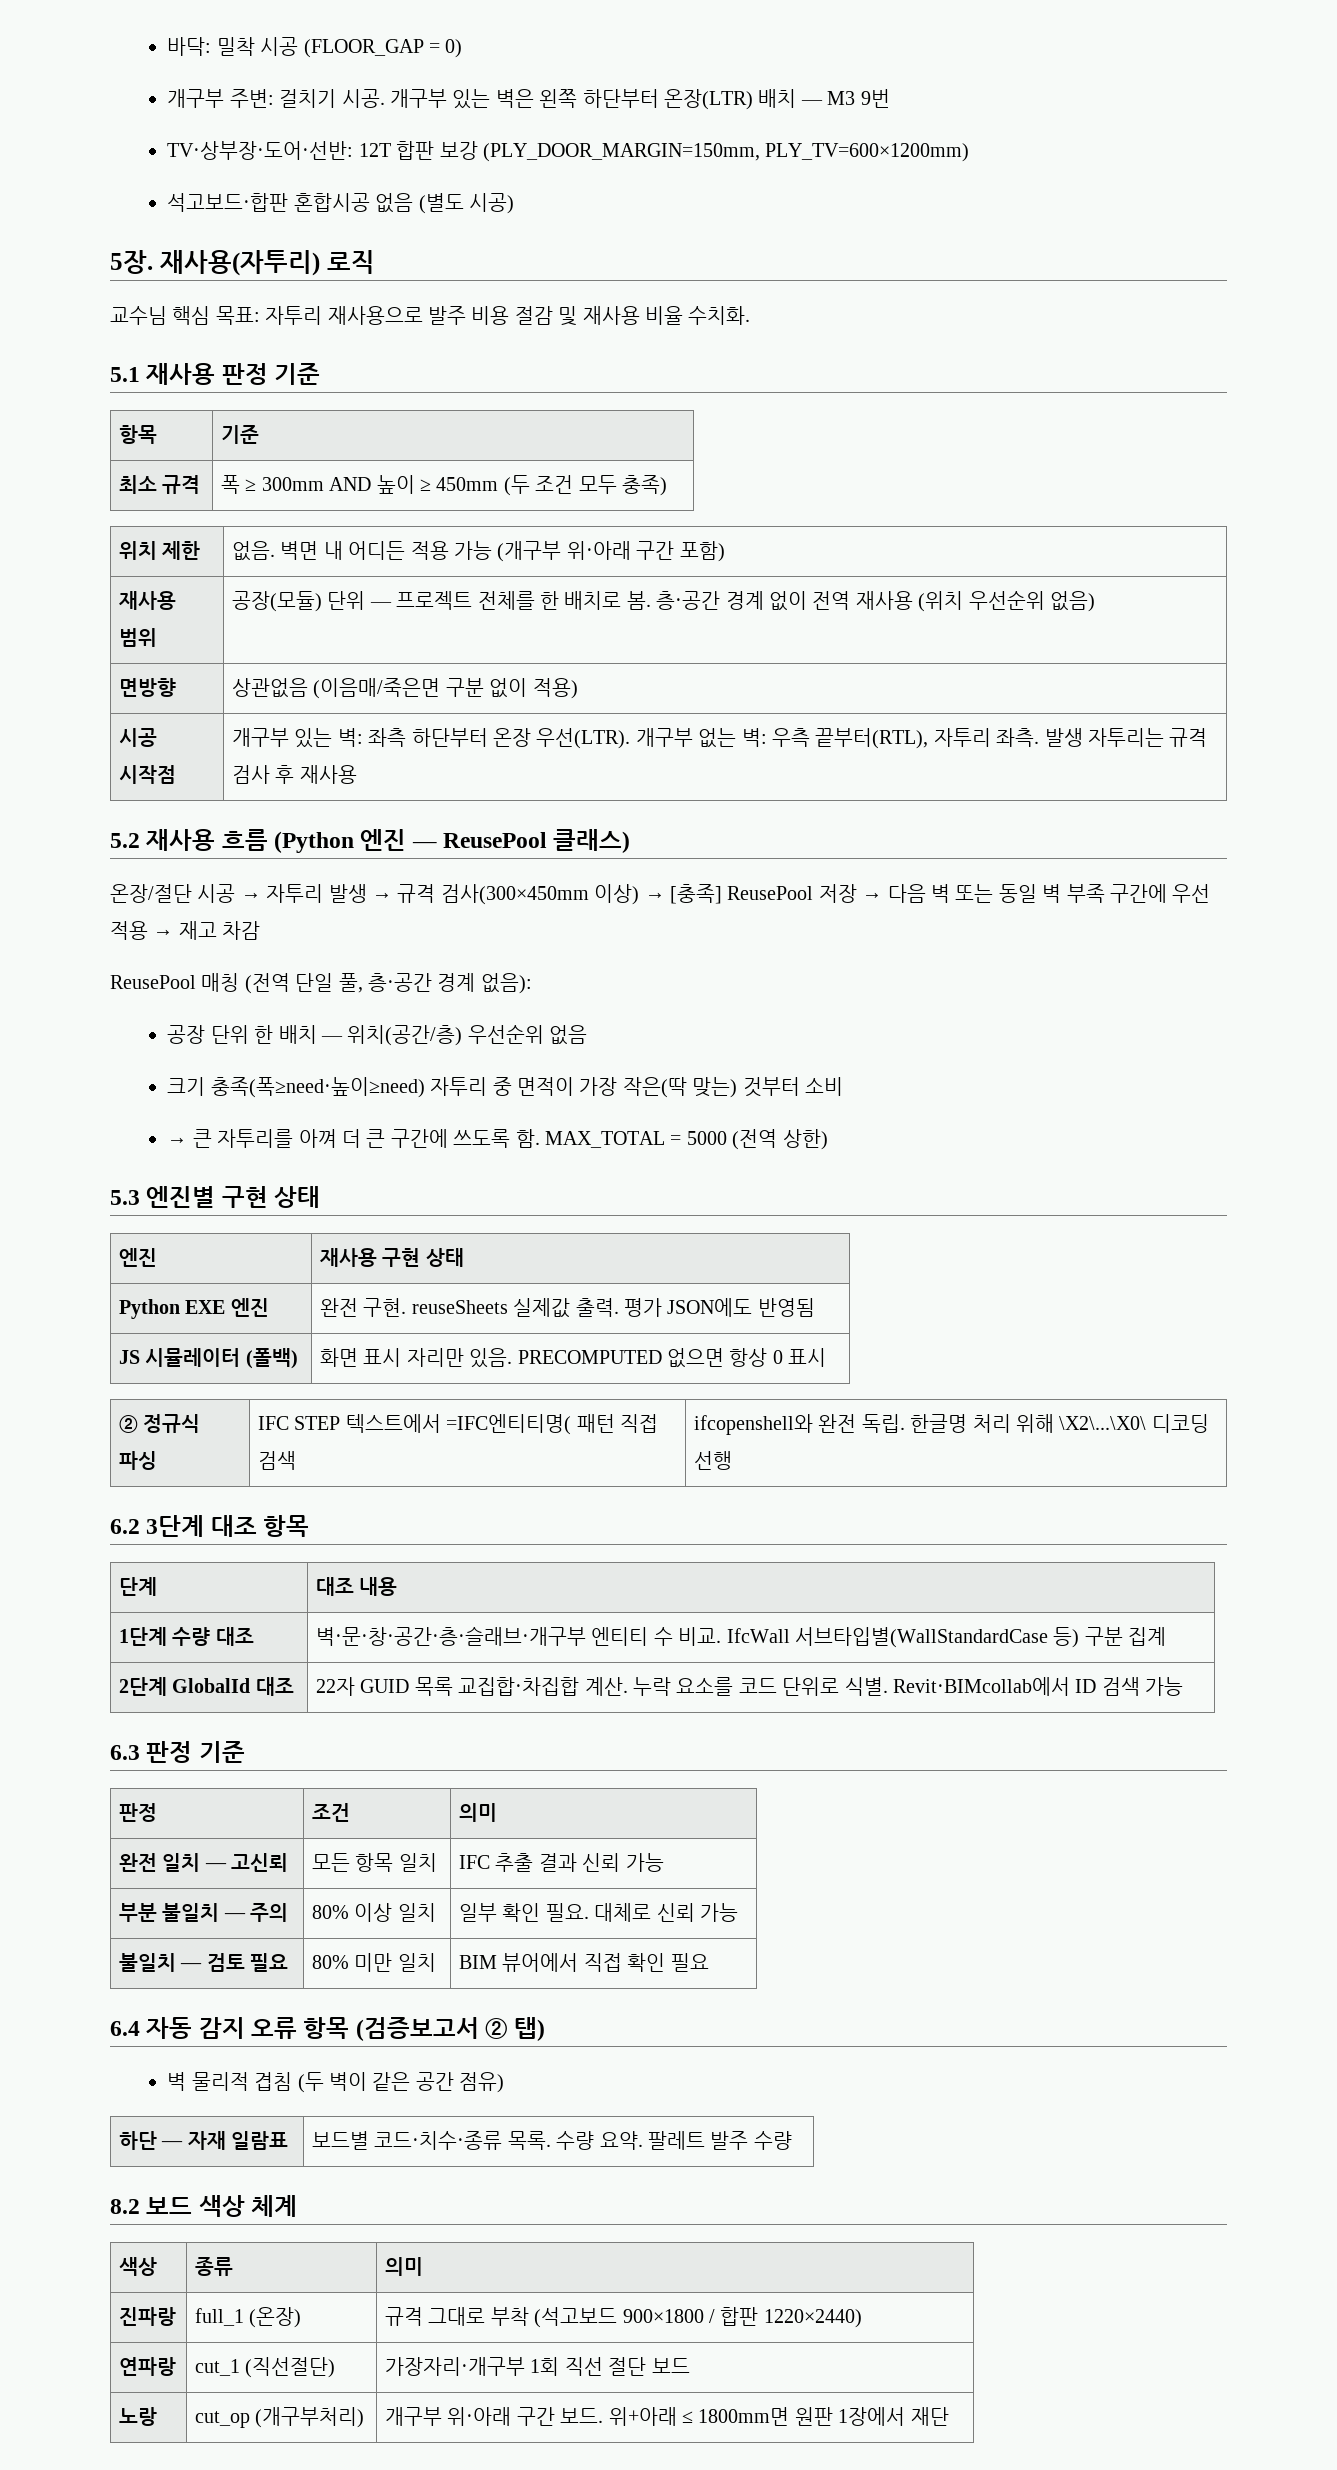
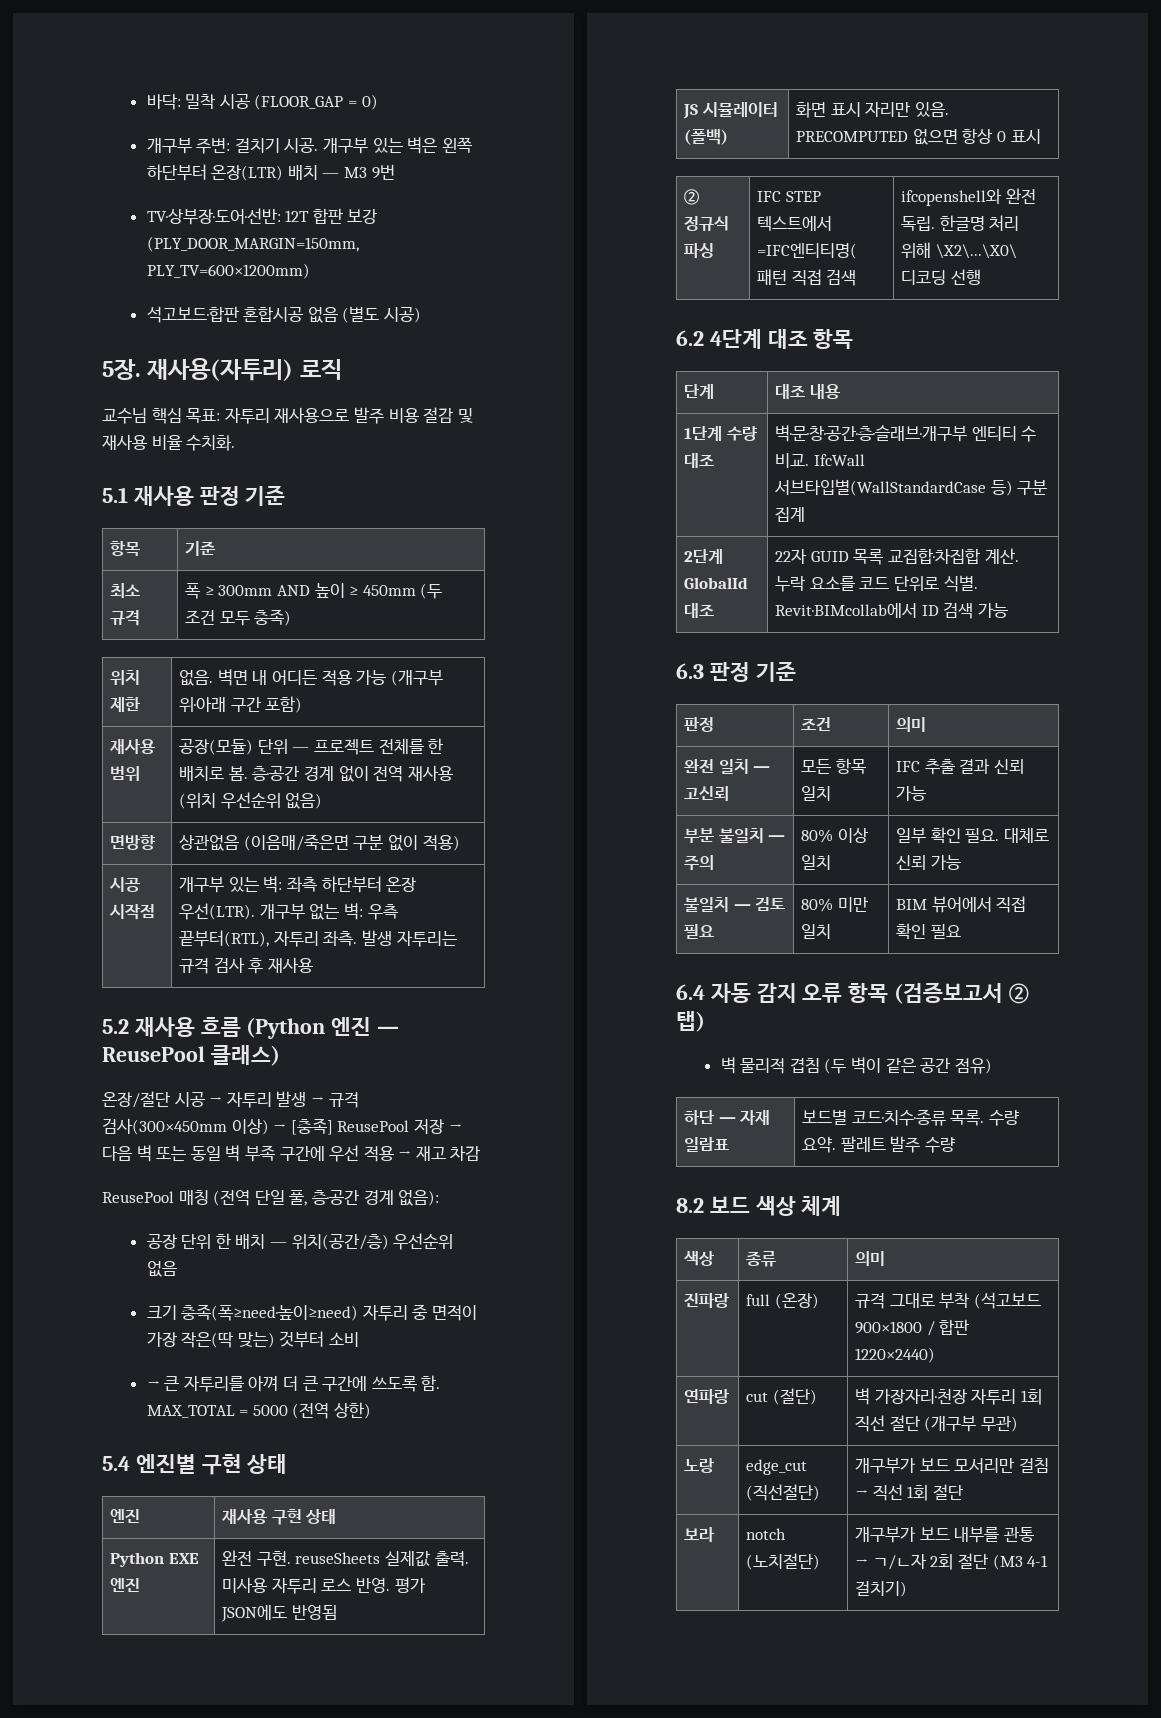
[110,1190,140,1205] 5.3 -> [102,1456,130,1471] 5.4
(619, 1307) none -> [222,1577,391,1594] 미사용 자투리 로스 반영.
[146,1515,205,1537] 3단계 -> [709,329,762,349] 4단계
[195,2308,245,2326] full_1 -> [746,1294,771,1306] full
[195,2357,336,2378] [385,2357,526,2376] cut_1 (직선절단) | 가장자리·개구부 -> [746,1388,817,1405] [855,1388,1017,1405] cut (절단) | 벽 가장자리·천장 자투리
[651,2358,690,2373] 보드 -> [924,1416,1019,1432] (개구부 무관)
[195,2407,365,2428] [385,2407,949,2426] cut_op (개구부처리) | 개구부 위·아래 구간 보드. 위+아래 ≤ 1800mm면 원판 1장에서 재단 -> [746,1459,808,1475] [746,1484,821,1501] [855,1458,1050,1474] [855,1484,964,1501] [684,1527,716,1542] [746,1528,787,1540] [746,1553,821,1570] [855,1527,1035,1543] [855,1553,1049,1570] [855,1581,908,1597] edge_cut (직선절단) | 개구부가 보드 모서리만 걸침 → 직선 1회 절단 // 보라 | notch (노치절단) | 개구부가 보드 내부를 관통 → ㄱ/ㄴ자 2회 절단 (M3 4-1 걸치기)

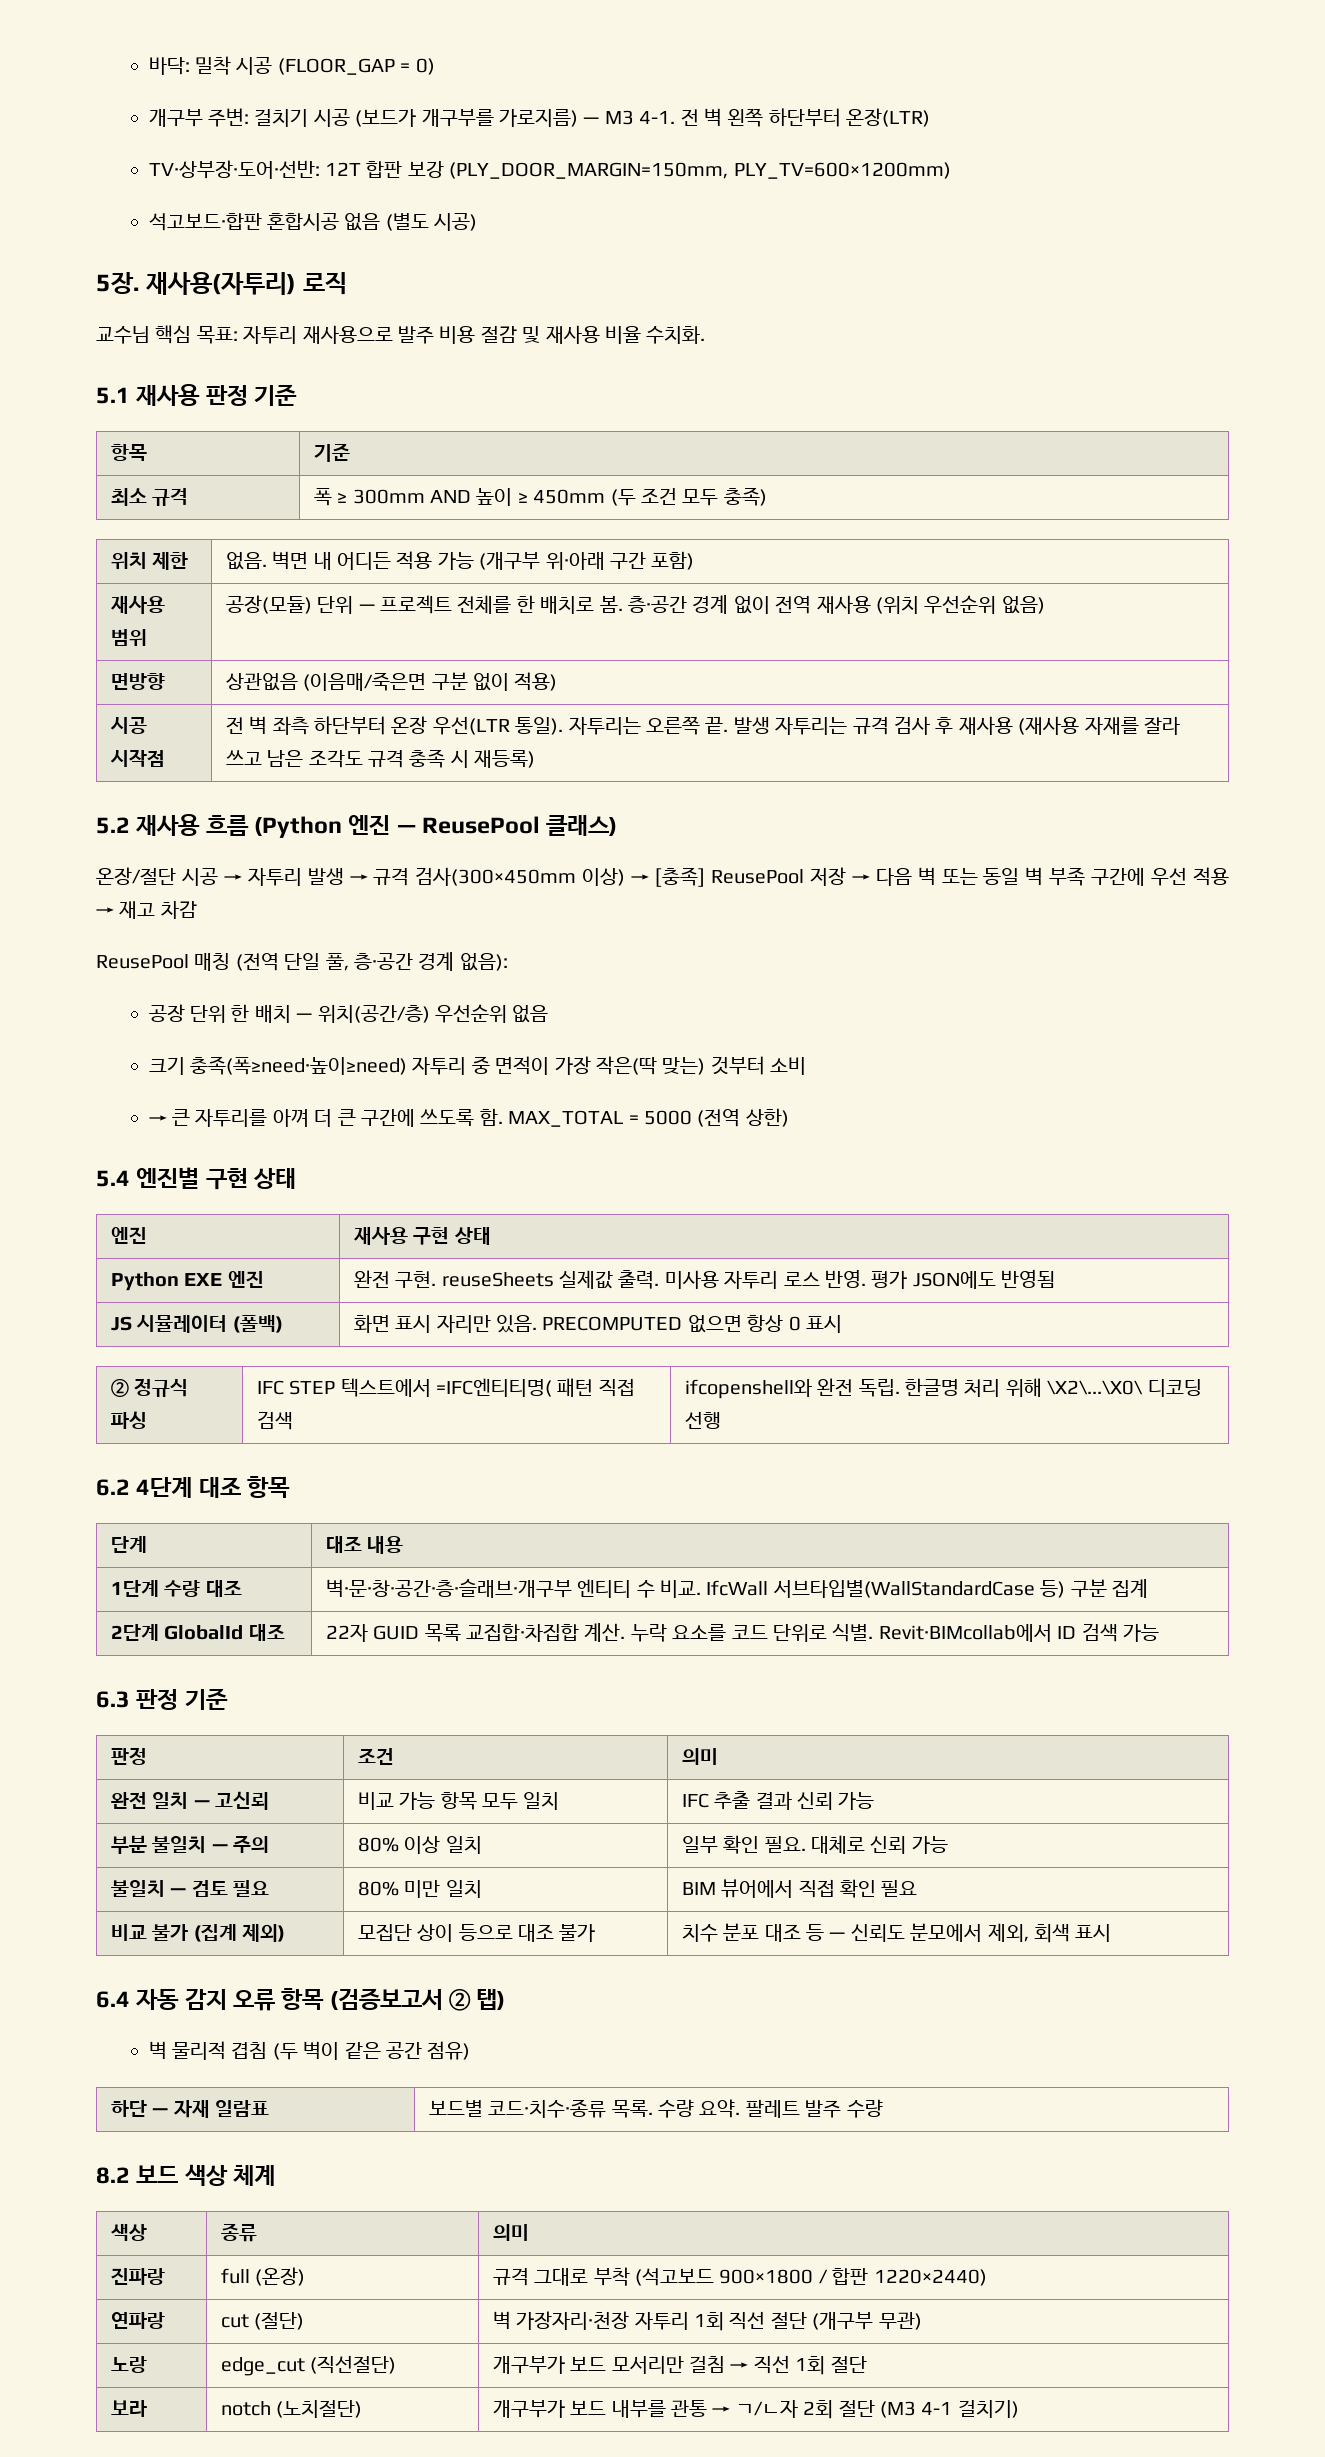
[284,137,438,154] 시공. 개구부 있는 벽은 -> [313,108,722,127] 시공 (보드가 개구부를 가로지름) — M3 4-1. 전 벽
[287,164,395,180] 배치 — M3 9번 -> (931, 117) none
[179,876,417,893] [179,903,398,920] [179,930,358,947] 개구부 있는 벽: 좌측 하단부터 온장 우선(LTR). 개구부 없는 벽: 우측 끝부터(RTL), 자투리 좌측. -> [225,716,729,735] 전 벽 좌측 하단부터 온장 우선(LTR 통일). 자투리는 오른쪽 끝.
(314, 965) none -> [1018,716,1181,735] [225,749,536,768] (재사용 자재를 잘라 쓰고 남은 조각도 규격 충족 시 재등록)
[801,758,866,774] 모든 항목 -> [357,1792,519,1810] 비교 가능 항목 모두
(961, 931) none -> [110,1924,286,1942] [357,1924,596,1942] [681,1923,1112,1943] // 비교 불가 (집계 제외) | 모집단 상이 등으로 대조 불가 | 치수 분포 대조 등 — 신뢰도 분모에서 제외, 회색 표시

